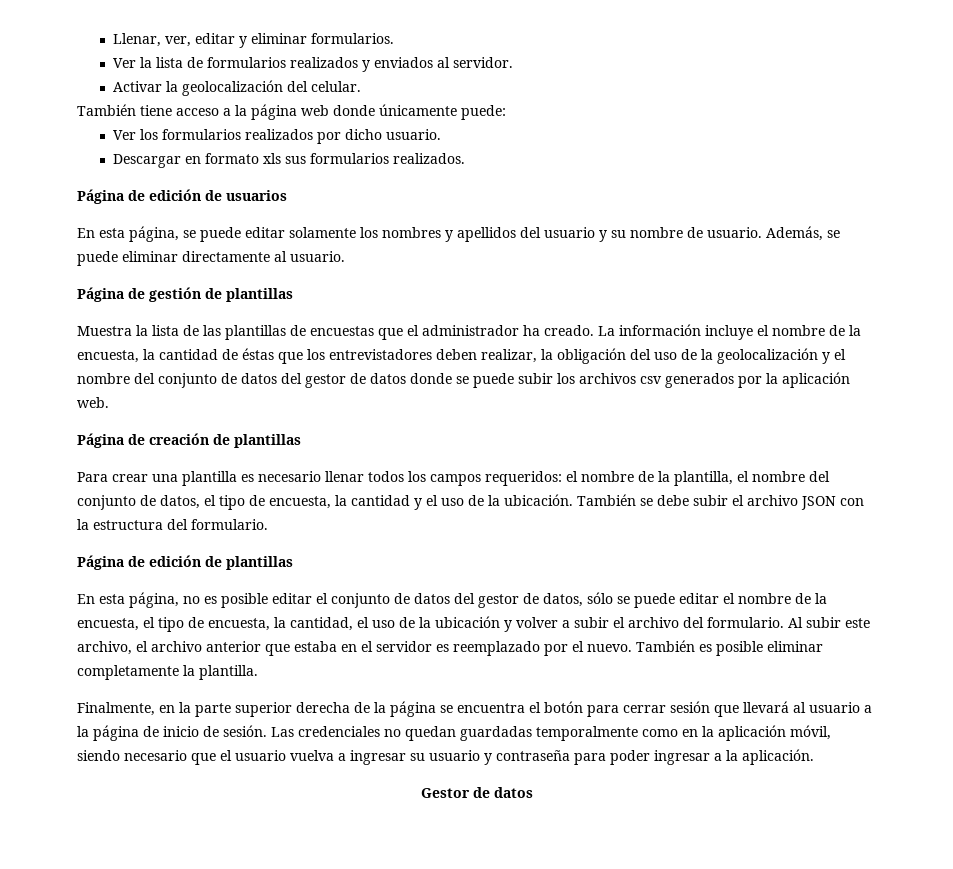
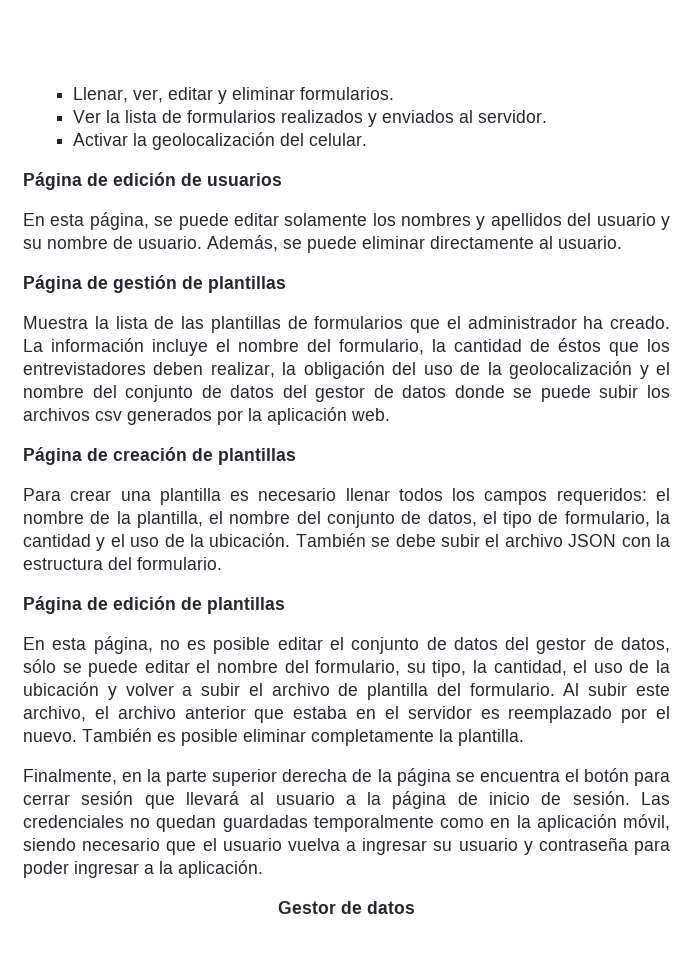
[77,104,506,120] [112,129,441,144] [112,153,465,168] // También tiene acceso a la página web donde únicamente puede: // Ver los formularios realizados por dicho usuario. // Descargar en formato xls sus formularios realizados. -> (368, 139) none
[310,326,374,336] encuestas -> [314,316,404,329] formularios
[829,325,861,336] [77,350,139,363] de la encuesta, -> [307,339,424,355] del formulario,
[242,348,274,360] éstas -> [558,338,601,352] éstos
[269,496,331,509] encuesta, -> [564,511,650,527] formulario,
[795,593,827,604] [77,617,270,632] de la encuesta, el tipo de encuesta, -> [284,660,467,677] del formulario, su tipo,
(679, 622) none -> [338,683,429,700] de plantilla

